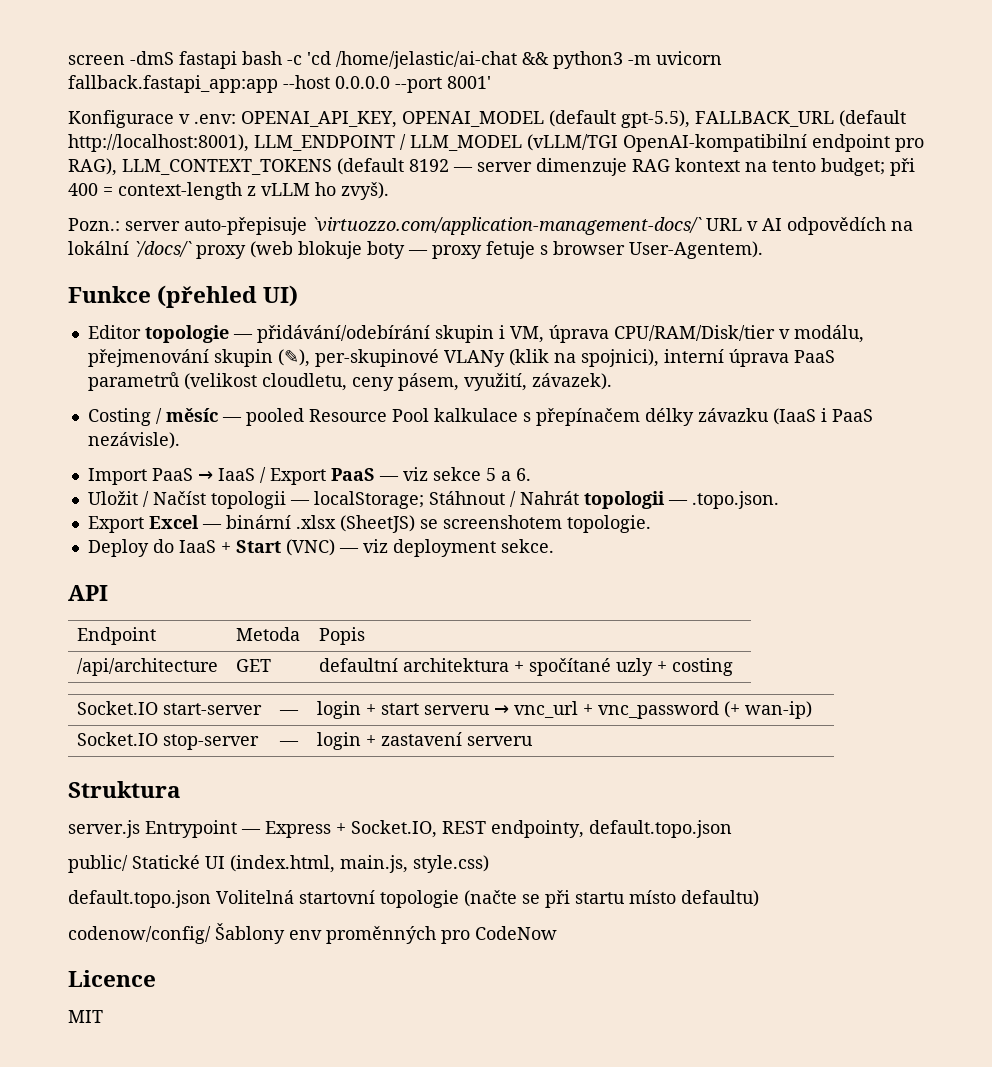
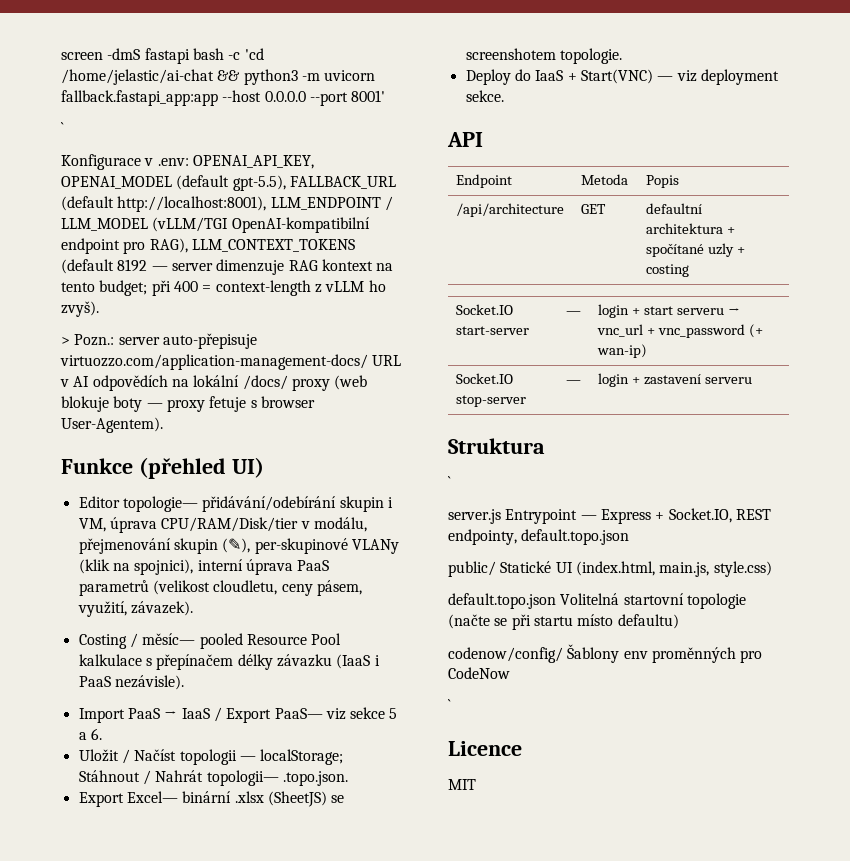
(491, 82) none -> [61,122,64,134] // `
(389, 191) none -> [61,337,70,345] >
[312,217,702,235] `virtuozzo.com/application-management-docs/` -> [60,354,368,370] virtuozzo.com/application-management-docs/
[134,241,192,257] `/docs/` -> [242,375,288,390] /docs/
[144,325,253,343] topologie — -> [122,496,198,512] topologie—
[165,408,242,422] měsíc — -> [142,633,196,645] měsíc—
[330,468,399,481] PaaS — -> [274,708,323,719] PaaS—
[583,491,688,509] topologii — -> [206,770,279,786] topologii—
[148,515,222,529] Excel — -> [126,791,178,803] Excel—
[235,539,335,556] Start (VNC) -> [580,69,653,84] Start(VNC)
(180, 789) none -> [448,476,451,488] // `
(557, 933) none -> [448,699,451,711] // `

